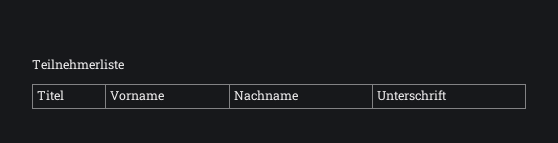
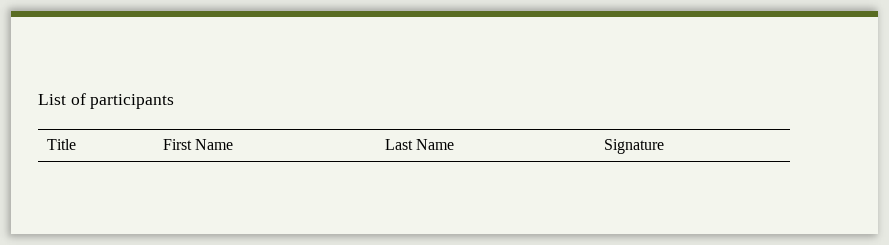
[32,59,124,70] [37,90,65,101] [110,91,165,101] [234,90,299,101] [377,90,448,101] Teilnehmerliste // Titel | Vorname | Nachname | Unterschrift -> [38,93,175,109] [46,139,76,150] [162,139,234,150] [384,139,455,150] [603,139,664,154] List of participants // Title | First Name | Last Name | Signature

